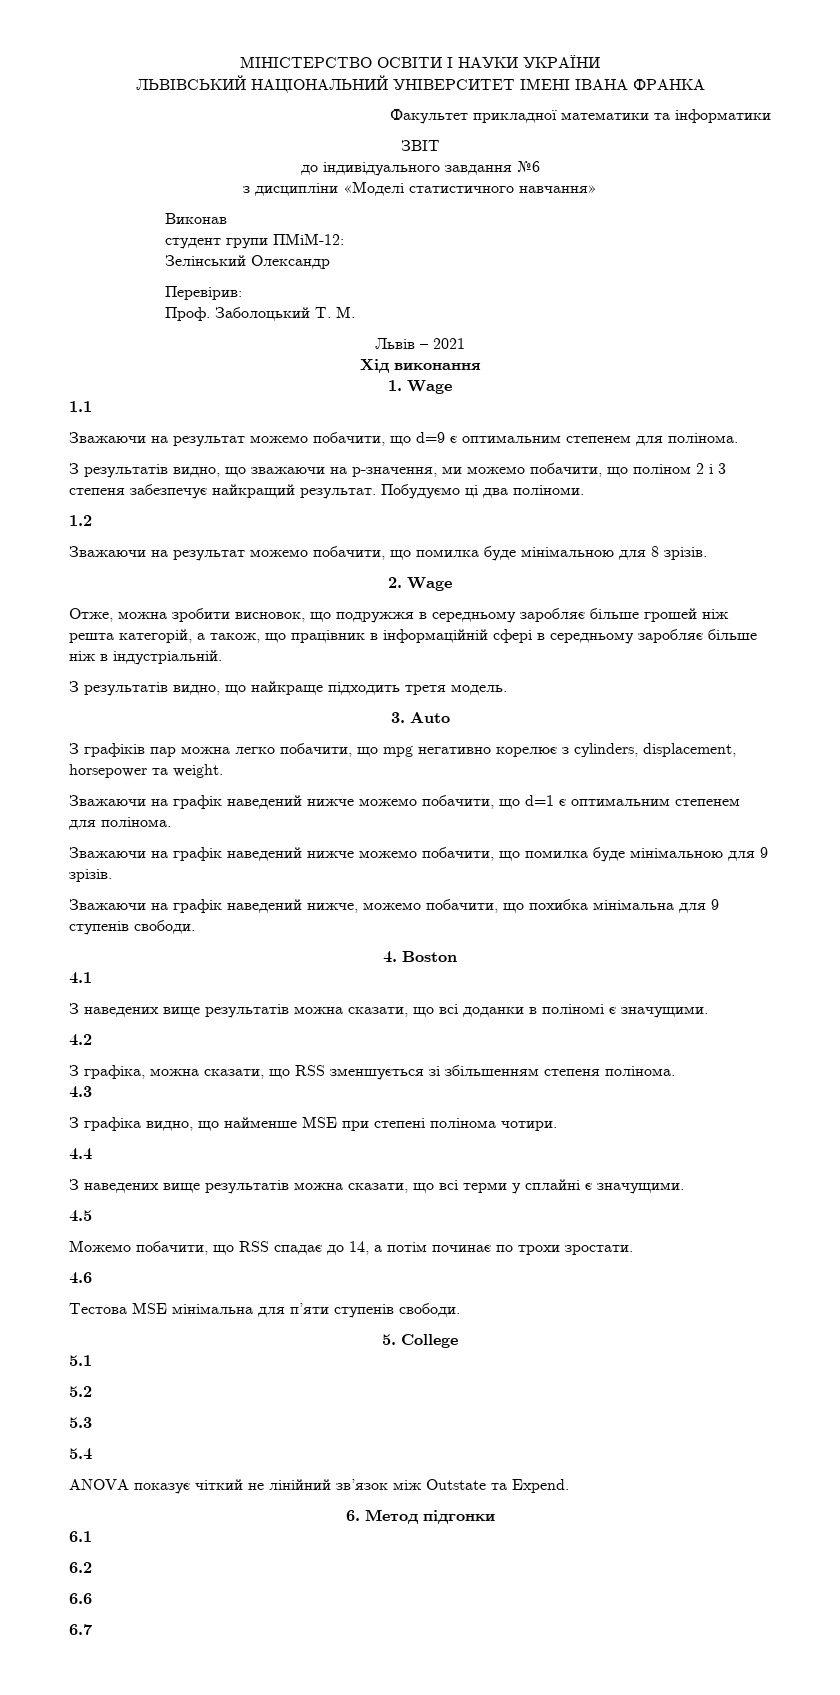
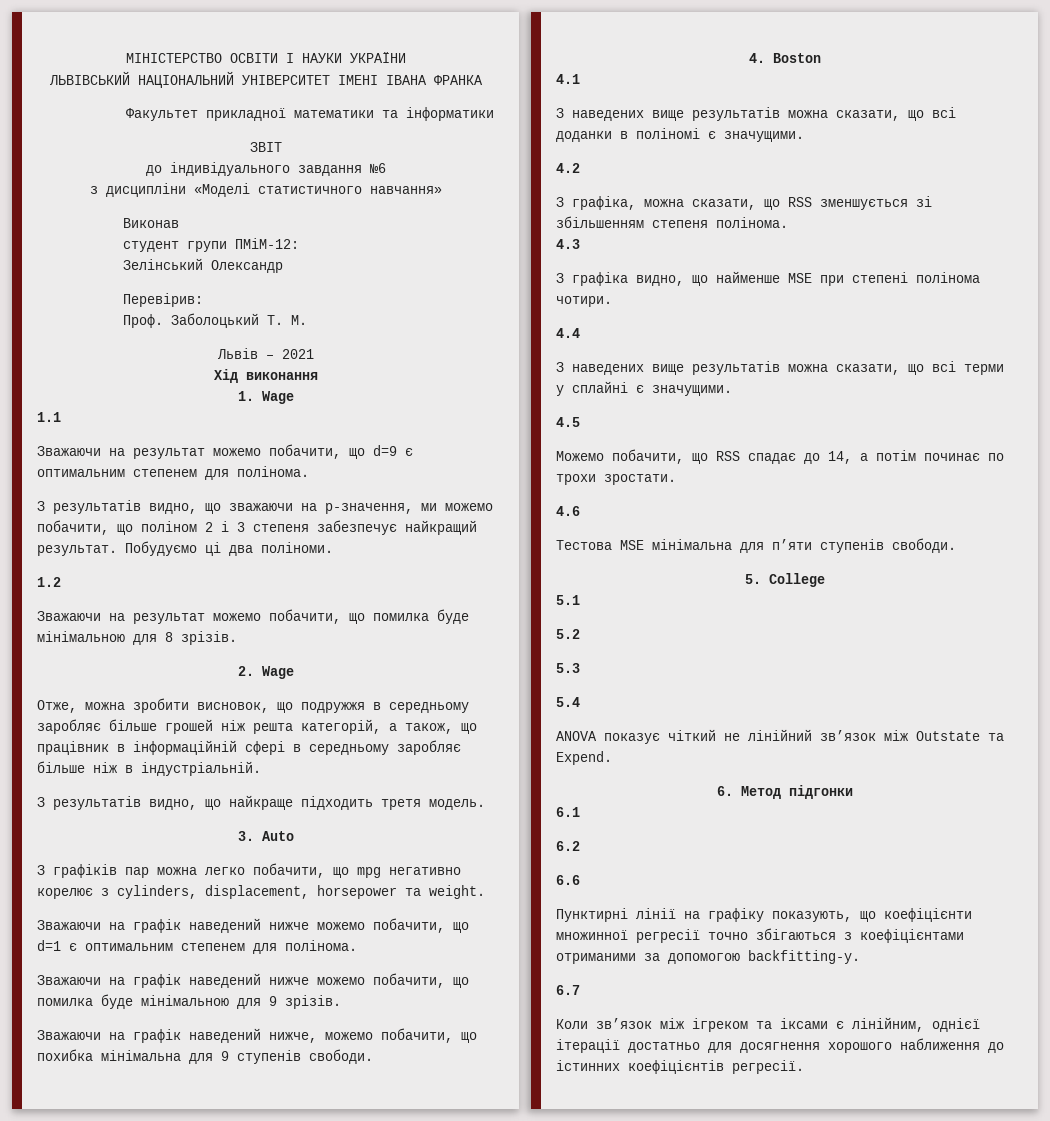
[69,1624,92,1635] 6.7 -> [556,908,972,922] [556,928,964,943] [556,950,860,964] [556,985,580,995] [556,1017,980,1032] [556,1038,1004,1053] [556,1060,804,1074] Пунктирні лінії на графіку показують, що коефіцієнти множинної регресії точно збігаються з коефіцієнтами отриманими за допомогою backfitting-у. // 6.7 // Коли зв’язок між ігреком та іксами є лінійним, однієї ітерації достатньо для досягнення хорошого наближення до істинних коефіцієнтів регресії.

